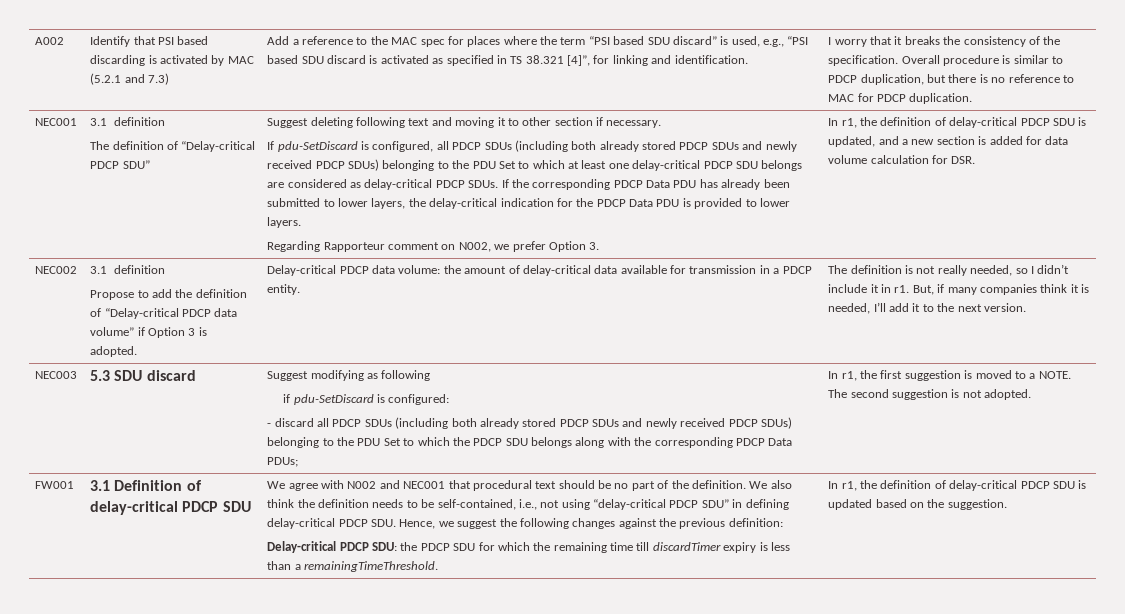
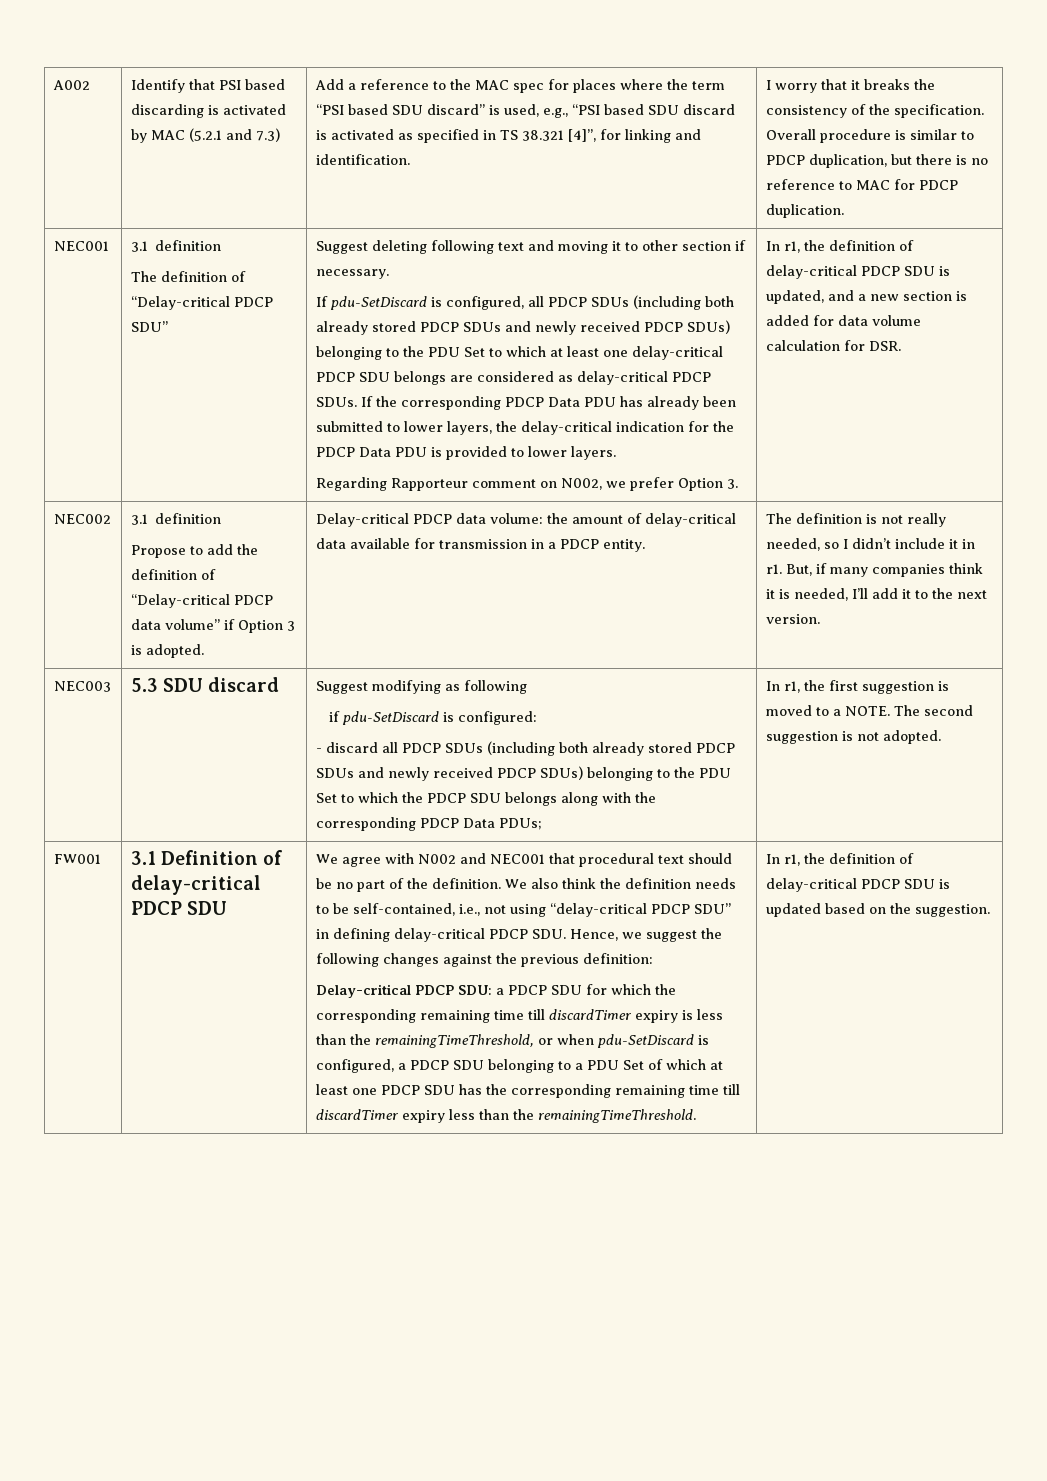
[400,542,418,551] the -> [495,988,504,995] a
(551, 546) none -> [315,1009,416,1023] corresponding
[294,564,301,570] a -> [349,1034,709,1048] [315,1059,723,1073] [315,1084,740,1098] [315,1109,534,1123] the remainingTimeThreshold, or when pdu-SetDiscard is configured, a PDCP SDU belonging to a PDU Set of which at least one PDCP SDU has the corresponding remaining time till discardTimer expiry less than the

